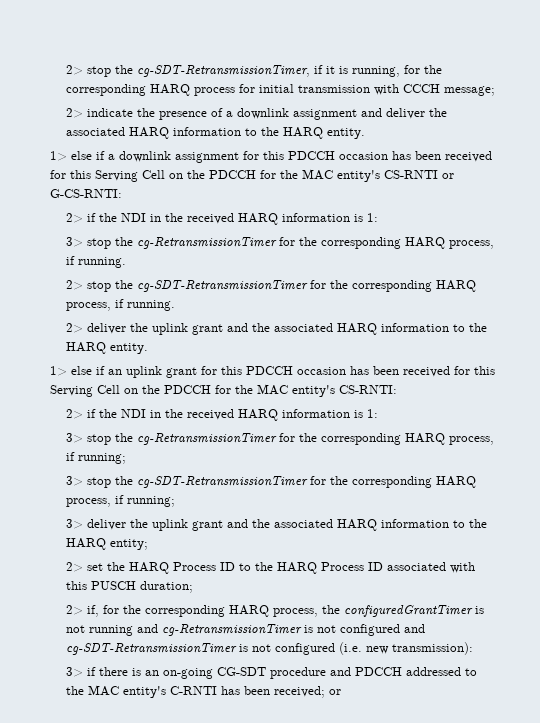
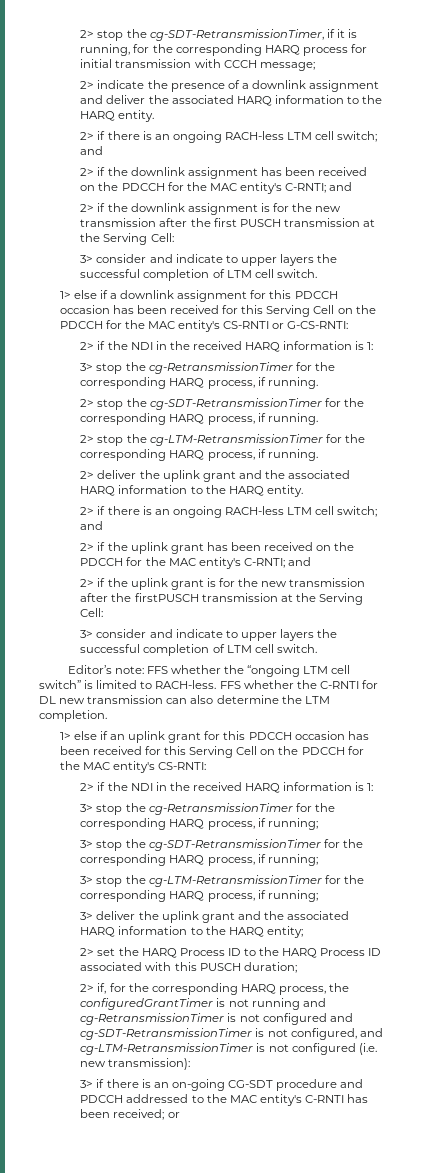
(365, 133) none -> [80,131,378,143] [80,146,104,155] [80,167,368,179] [80,182,353,194] [80,203,342,215] [80,218,376,227] [80,233,174,245] [80,254,338,266] [80,269,317,281] // 2> if there is an ongoing RACH-less LTM cell switch; and // 2> if the downlink assignment has been received on the PDCCH for the MAC entity's C-RNTI; and // 2> if the downlink assignment is for the new transmission after the first PUSCH transmission at the Serving Cell: // 3> consider and indicate to upper layers the successful completion of LTM cell switch.
(175, 305) none -> [80,434,365,446] [80,449,318,461] // 2> stop the cg-LTM-RetransmissionTimer for the corresponding HARQ process, if running.
(148, 348) none -> [80,506,378,518] [80,521,104,530] [80,542,355,554] [80,557,312,569] [80,578,366,590] [80,593,364,605] [80,608,104,617] [80,629,338,641] [80,644,317,656] [67,665,351,677] [39,680,378,689] [39,695,330,704] [39,710,107,722] // 2> if there is an ongoing RACH-less LTM cell switch; and // 2> if the uplink grant has been received on the PDCCH for the MAC entity's C-RNTI; and // 2> if the uplink grant is for the new transmission after the firstPUSCH transmission at the Serving Cell: // 3> consider and indicate to upper layers the successful completion of LTM cell switch. // Editor’s note: FFS whether the “ongoing LTM cell switch” is limited to RACH-less. FFS whether the C-RNTI for DL new transmission can also determine the LTM completion.
(175, 501) none -> [80,875,364,887] [80,890,318,902] // 3> stop the cg-LTM-RetransmissionTimer for the corresponding HARQ process, if running;
(271, 648) none -> [290,1028,383,1040] [80,1043,289,1055] configured, and cg-LTM-RetransmissionTimer is not

